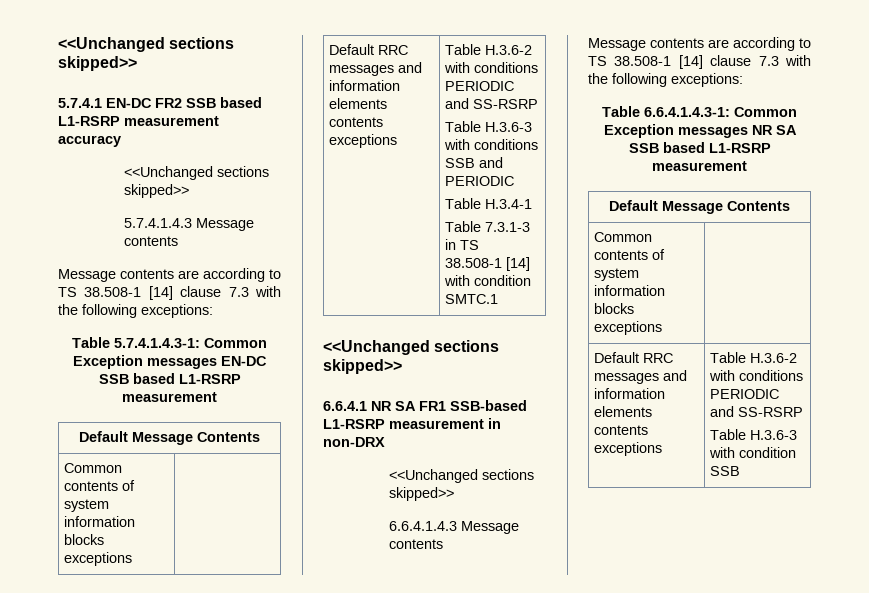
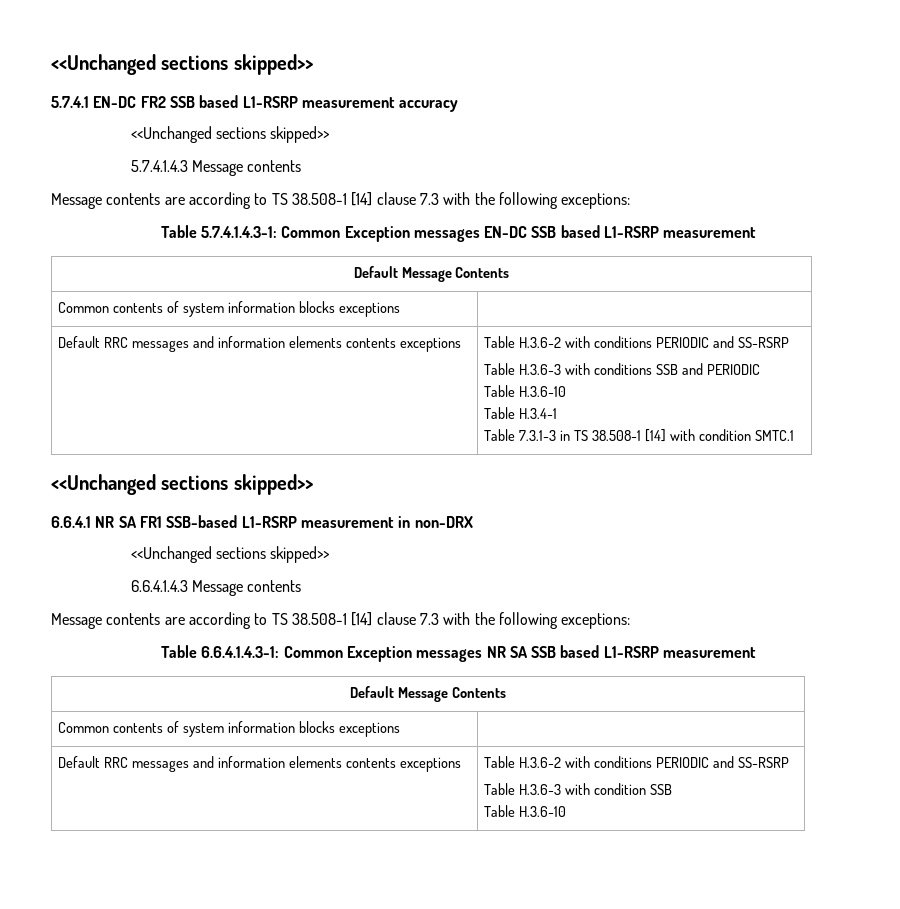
(515, 181) none -> [484,385,567,397] // Table H.3.6-10
(741, 471) none -> [484,805,567,817] // Table H.3.6-10

